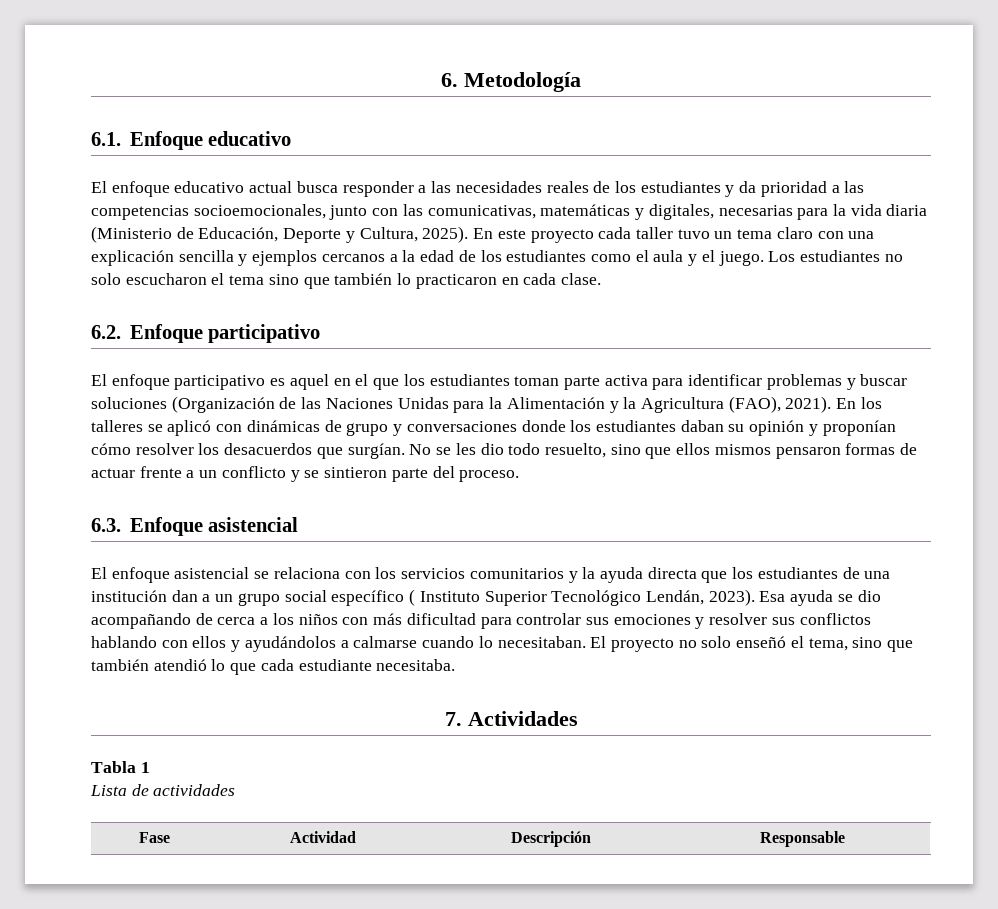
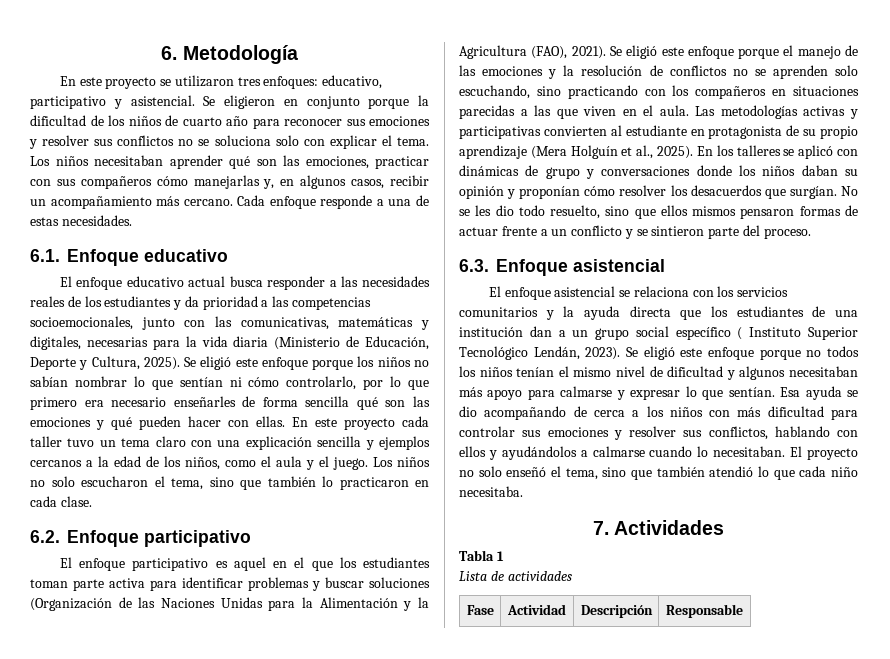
(581, 82) none -> [59,75,383,89] [30,95,429,109] [30,115,430,129] [29,135,429,149] [30,155,429,169] [30,175,430,189] [30,195,429,209] [30,215,132,226] // En este proyecto se utilizaron tres enfoques: educativo, participativo y asistencial. Se eligieron en conjunto porque la dificultad de los niños de cuarto año para reconocer sus emociones y resolver sus conflictos no se soluciona solo con explicar el tema. Los niños necesitaban aprender qué son las emociones, practicar con sus compañeros cómo manejarlas y, en algunos casos, recibir un acompañamiento más cercano. Cada enfoque responde a una de estas necesidades.
(469, 234) none -> [184,356,429,370] [30,376,429,390] [30,396,430,410] [30,416,285,430] Se eligió este enfoque porque los niños no sabían nombrar lo que sentían ni cómo controlarlo, por lo que primero era necesario enseñarles de forma sencilla qué son las emociones y qué pueden hacer con ellas.
[506,250,587,262] estudiantes -> [185,457,220,470] niños,
[800,250,881,262] estudiantes -> [397,457,430,467] niños
[229,275,265,285] tema -> [171,478,203,490] tema,
(832, 404) none -> [609,45,859,59] [459,65,858,79] [459,85,859,99] [459,105,858,119] [459,125,858,139] [459,145,694,159] Se eligió este enfoque porque el manejo de las emociones y la resolución de conflictos no se aprenden solo escuchando, sino practicando con los compañeros en situaciones parecidas a las que viven en el aula. Las metodologías activas y participativas convierten al estudiante en protagonista de su propio aprendizaje (Mera Holguín et al., 2025).
[595,420,676,432] estudiantes -> [762,166,796,176] niños
(755, 597) none -> [626,346,859,360] [459,366,858,380] [459,386,775,400] Se eligió este enfoque porque no todos los niños tenían el mismo nivel de dificultad y algunos necesitaban más apoyo para calmarse y expresar lo que sentían.
[799,613,871,625] conflictos -> [708,426,768,440] conflictos,
[298,659,372,671] estudiante -> [831,467,858,477] niño

